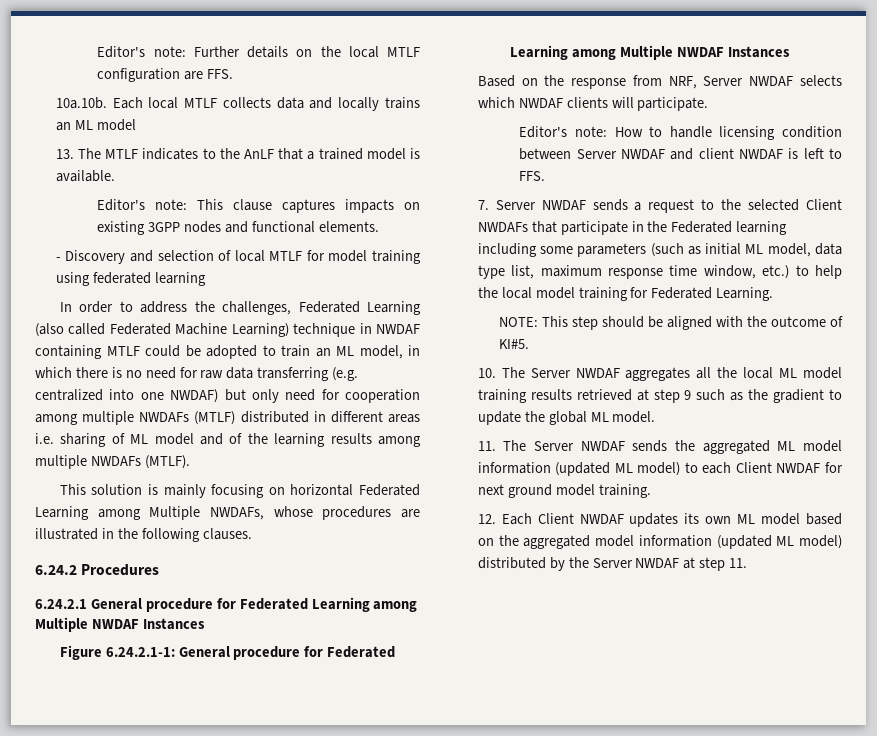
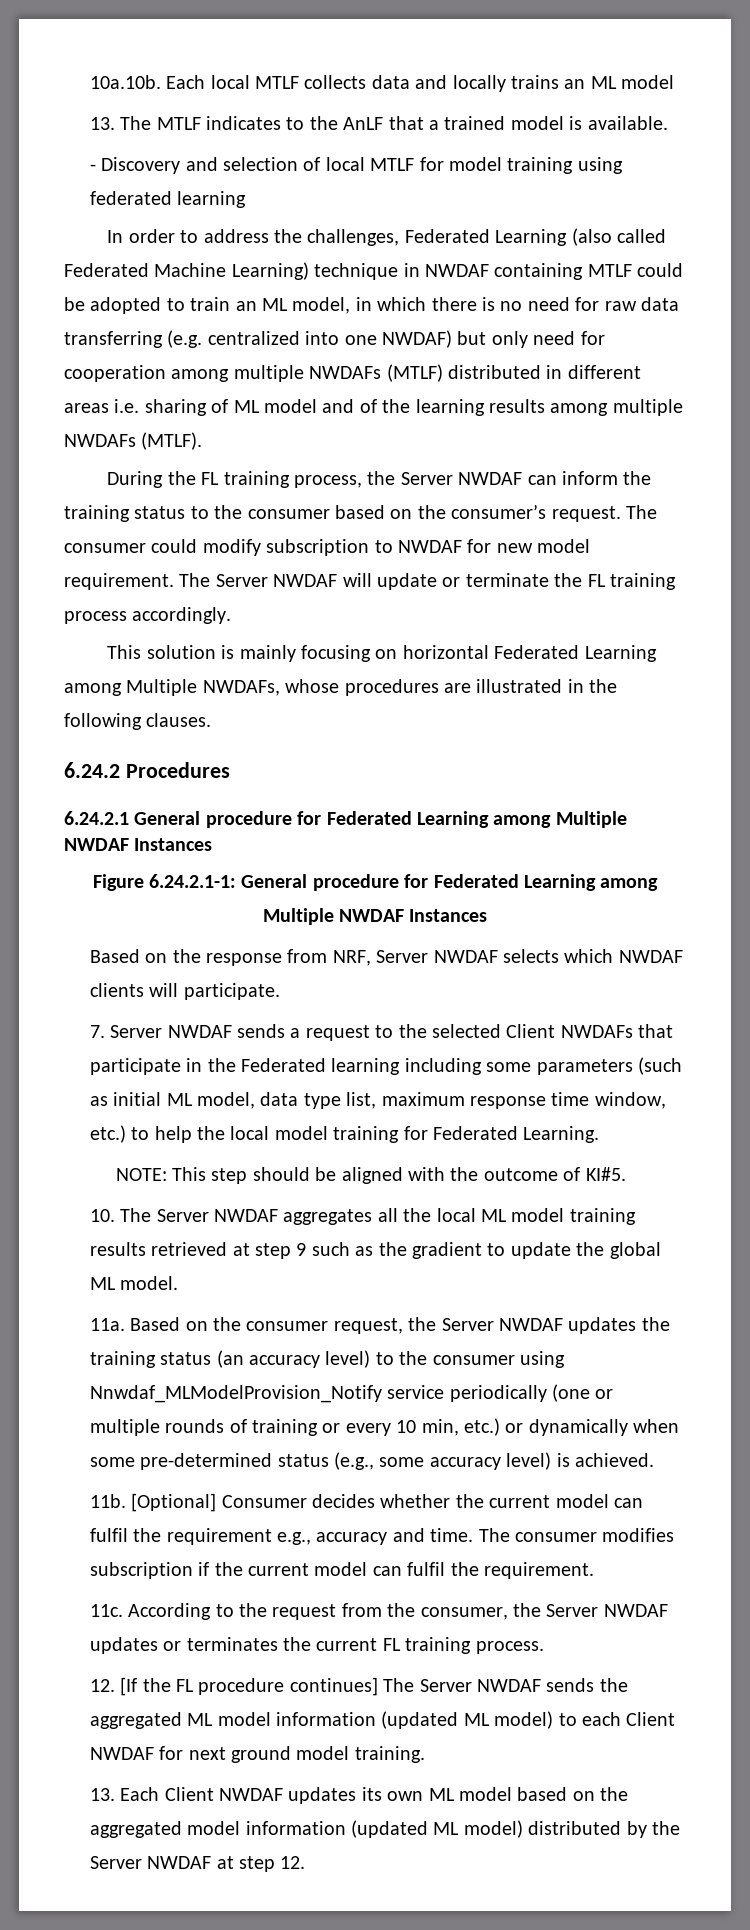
[97,46,420,58] [97,68,234,82] Editor's note: Further details on the local MTLF configuration are FFS. // -> (89, 82) none
[97,199,420,213] [97,221,380,235] // Editor's note: This clause captures impacts on existing 3GPP nodes and functional elements. -> (668, 123) none
(190, 462) none -> [107,471,652,488] [64,504,657,522] [64,539,591,556] [64,573,676,590] [64,607,232,624] // During the FL training process, the Server NWDAF can inform the training status to the consumer based on the consumer’s request. The consumer could modify subscription to NWDAF for new model requirement. The Server NWDAF will update or terminate the FL training process accordingly.
[519,126,842,140] [519,148,842,160] [519,171,546,181] // Editor's note: How to handle licensing condition between Server NWDAF and client NWDAF is left to FFS. -> (280, 991) none
[477,441,496,451] 11. -> [89,1317,670,1334] [89,1350,566,1368] [89,1384,614,1403] [89,1418,680,1436] [89,1452,655,1470] [89,1493,644,1512] [89,1528,675,1545] [89,1562,595,1579] [89,1603,668,1620] [89,1637,544,1654] [89,1677,378,1696] 11a. Based on the consumer request, the Server NWDAF updates the training status (an accuracy level) to the consumer using Nnwdaf_MLModelProvision_Notify service periodically (one or multiple rounds of training or every 10 min, etc.) or dynamically when some pre-determined status (e.g., some accuracy level) is achieved. // 11b. [Optional] Consumer decides whether the current model can fulfil the requirement e.g., accuracy and time. The consumer modifies subscription if the current model can fulfil the requirement. // 11c. According to the request from the consumer, the Server NWDAF updates or terminates the current FL training process. // 12. [If the FL procedure continues]
[477,514,496,524] 12. -> [89,1788,115,1801] 13.
[729,558,748,568] 11. -> [280,1856,306,1869] 12.

